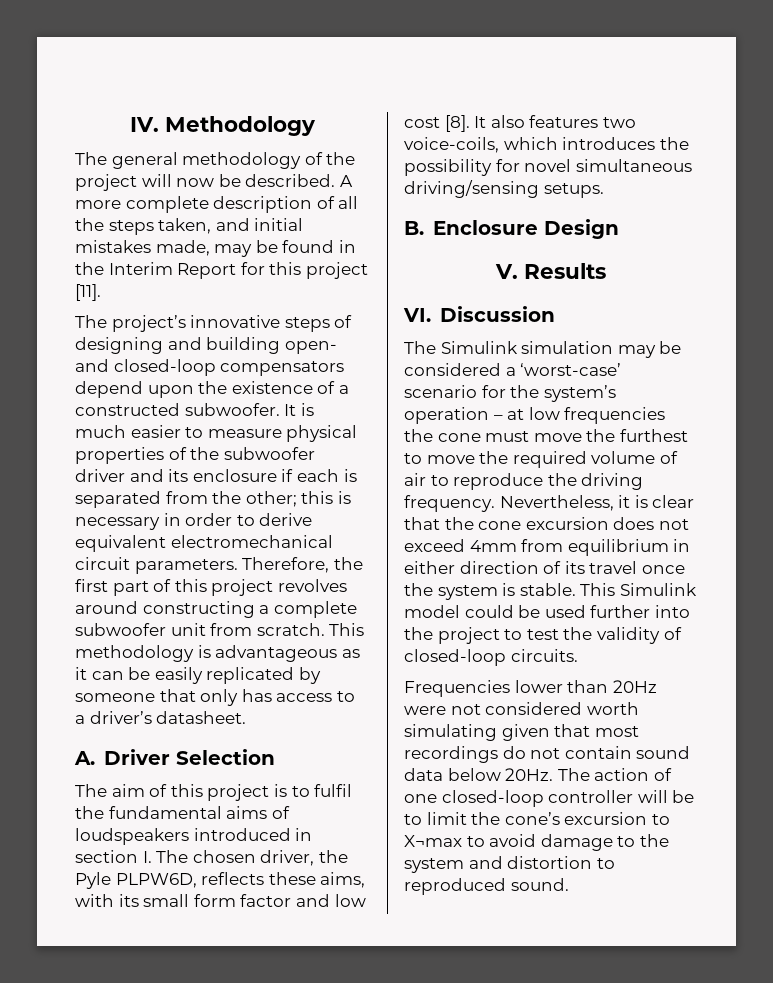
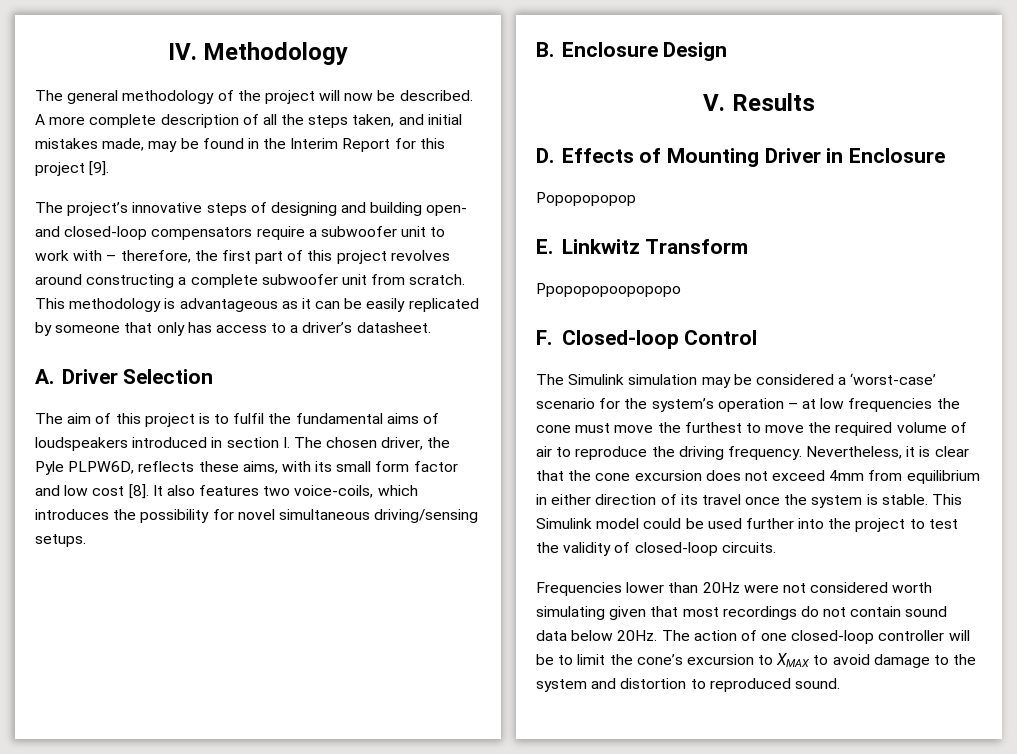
[75,284,101,301] [11]. -> [89,161,110,176] [9].
[75,381,349,398] [75,403,314,416] [75,425,358,442] [75,447,315,464] [75,469,357,482] [75,491,351,508] [75,513,313,530] [75,535,333,552] [75,557,330,574] depend upon the existence of a constructed subwoofer. It is much easier to measure physical properties of the subwoofer driver and its enclosure if each is separated from the other; this is necessary in order to derive equivalent electromechanical circuit parameters. Therefore, -> [256,226,446,240] [35,250,191,263] require a subwoofer unit to work with – therefore,
[403,306,555,322] VI. Discussion -> [536,148,946,167] [536,192,636,206] [536,239,749,254] [536,283,681,297] [536,330,758,349] D. Effects of Mounting Driver in Enclosure // Popopopopop // E. Linkwitz Transform // Ppopopopoopopopo // F. Closed-loop Control
[404,835,462,847] X¬max -> [776,653,811,667] XMAX

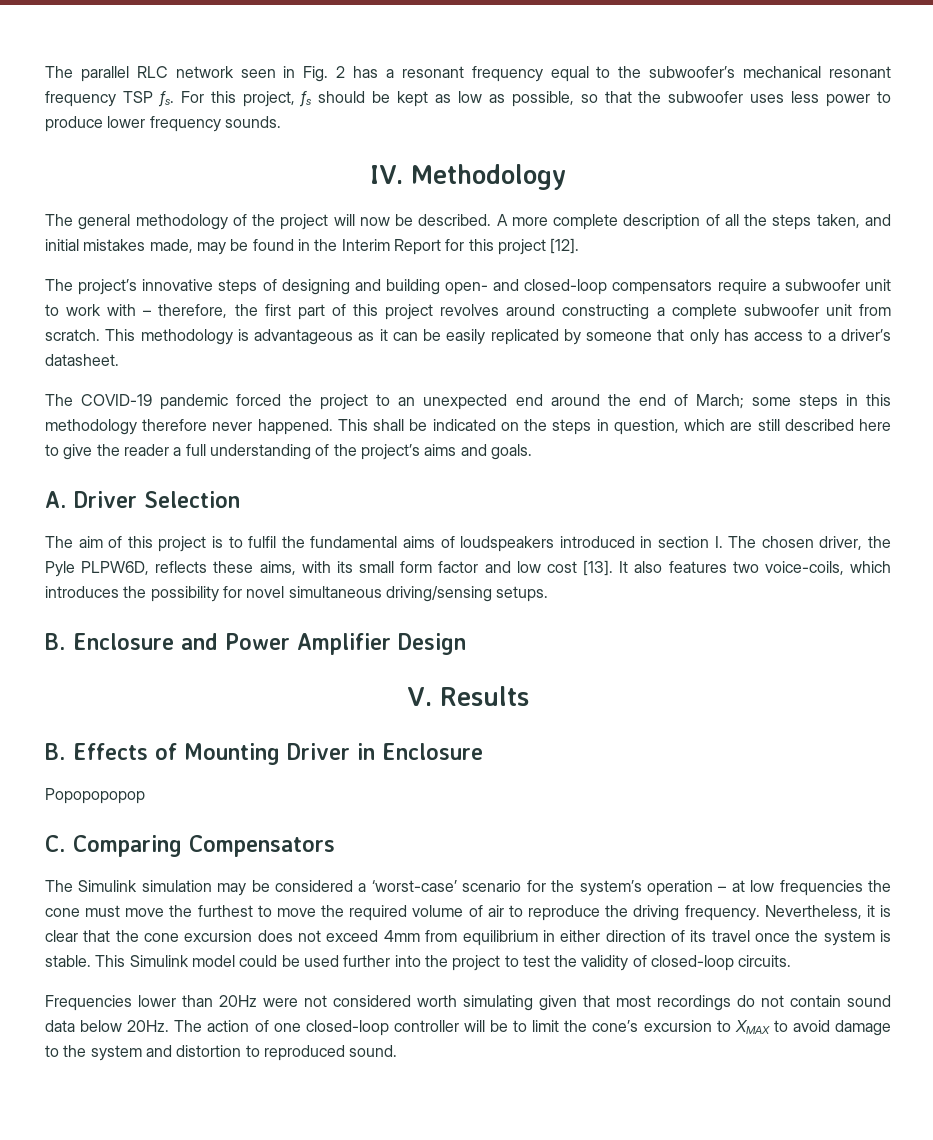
(167, 51) none -> [45,66,891,82] [45,91,892,107] [45,116,281,132] The parallel RLC network seen in Fig. 2 has a resonant frequency equal to the subwoofer’s mechanical resonant frequency TSP fs. For this project, fs should be kept as low as possible, so that the subwoofer uses less power to produce lower frequency sounds. //
[89,161,110,176] [9]. -> [550,238,580,254] [12].
(431, 327) none -> [45,394,891,410] [45,419,892,435] [45,444,532,460] // The COVID-19 pandemic forced the project to an unexpected end around the end of March; some steps in this methodology therefore never happened. This shall be indicated on the steps in question, which are still described here to give the reader a full understanding of the project’s aims and goals.
[128,484,149,499] [8]. -> [583,560,614,576] [13].
(658, 49) none -> [181,633,391,655] and Power Amplifier
[536,148,554,163] D. -> [45,743,65,760] B.
[536,239,749,254] [536,283,681,297] [536,330,758,349] E. Linkwitz Transform // Ppopopopoopopopo // F. Closed-loop Control -> [45,835,335,857] C. Comparing Compensators

